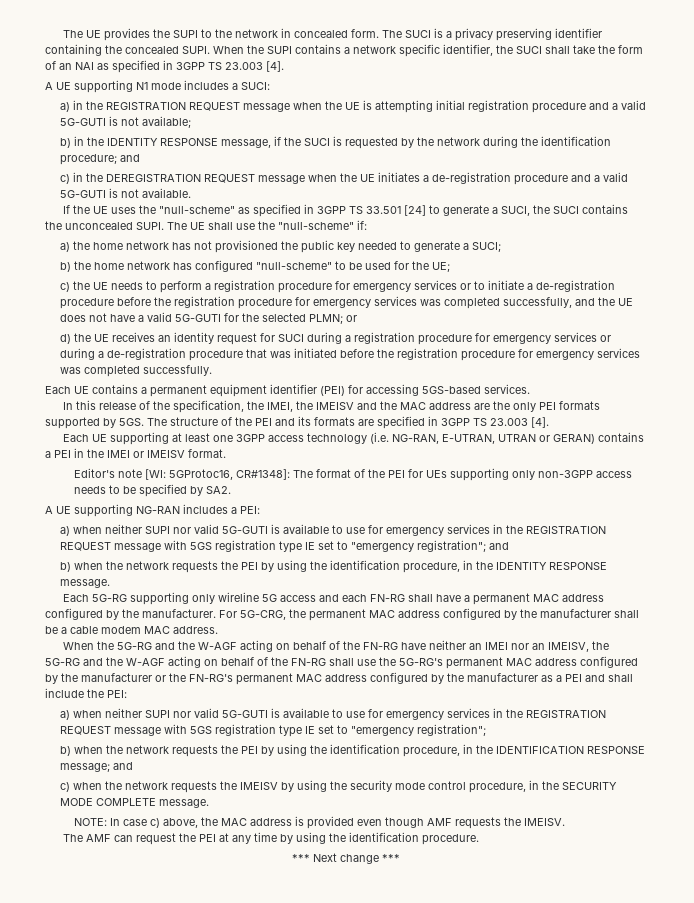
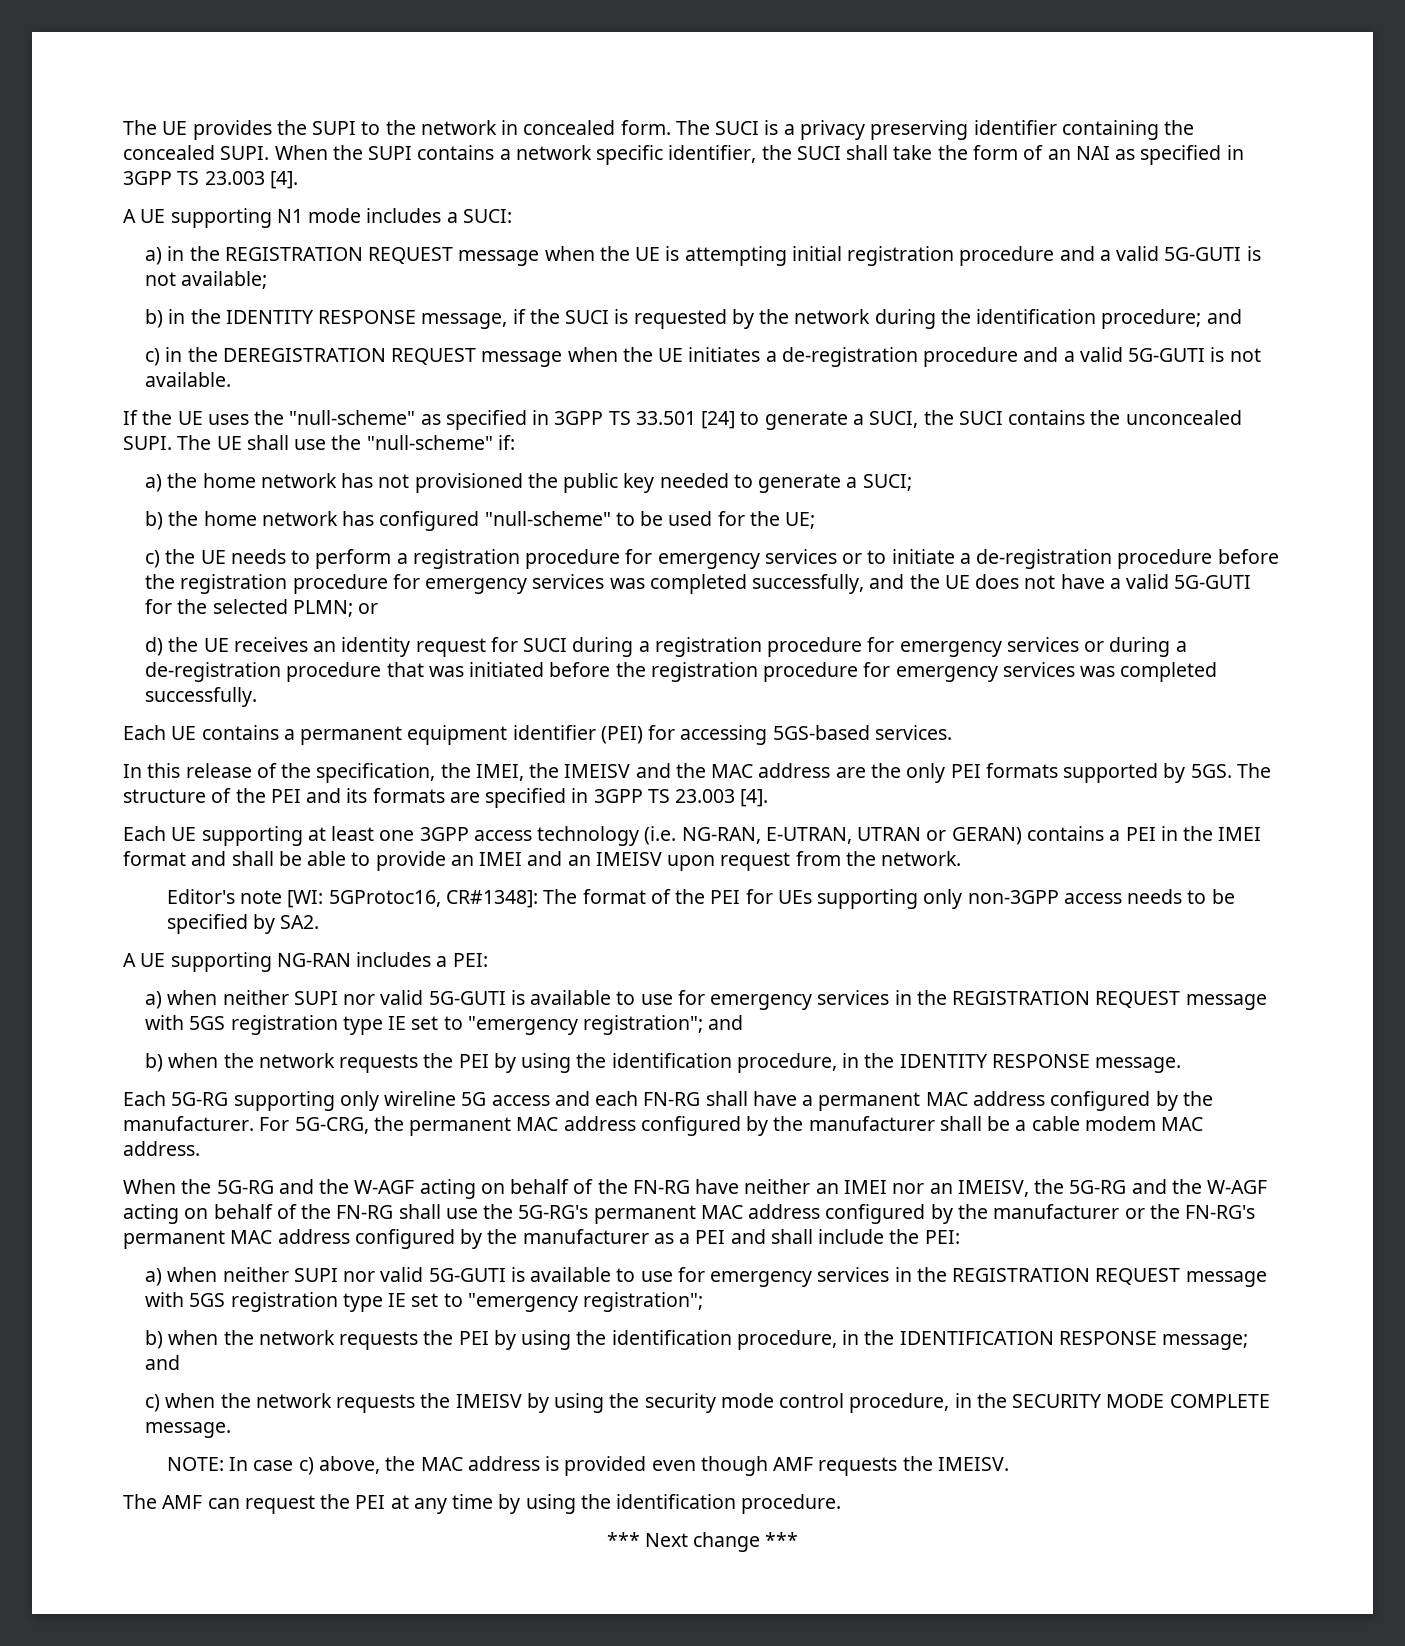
[133,449,226,458] or IMEISV format. -> [123,851,962,871] format and shall be able to provide an IMEI and an IMEISV upon request from the network.

